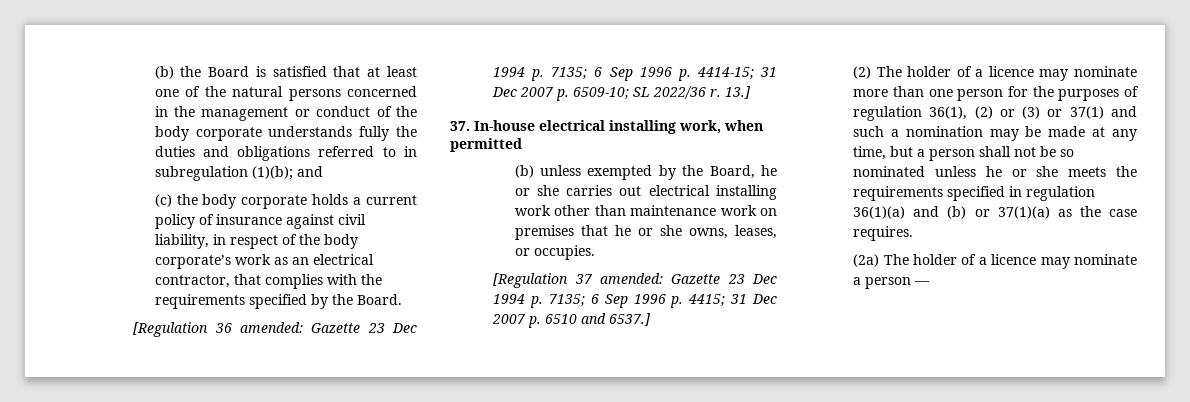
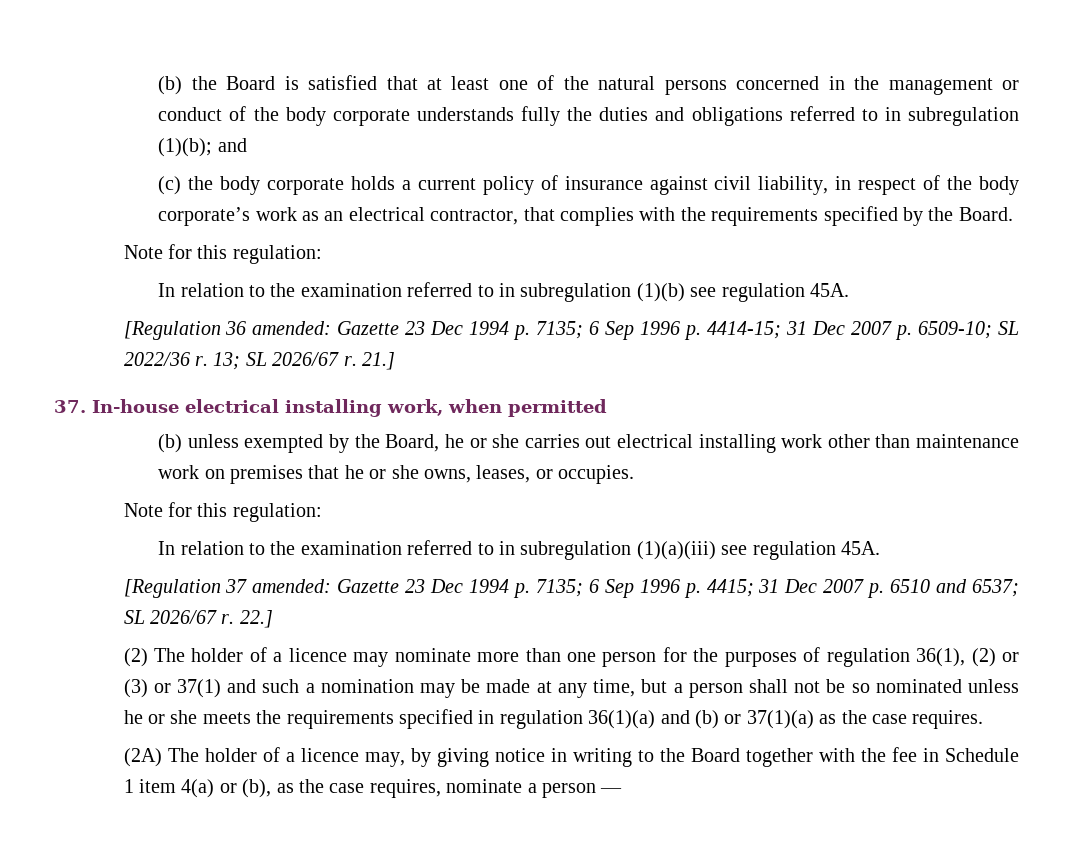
(402, 299) none -> [123,244,322,264] [158,282,850,302] // Note for this regulation: // In relation to the examination referred to in subregulation (1)(b) see regulation 45A.
[725,86,752,99] 13.] -> [213,352,395,370] 13; SL 2026/67 r. 21.]
(595, 252) none -> [123,502,322,522] [158,540,881,560] // Note for this regulation: // In relation to the examination referred to in subregulation (1)(a)(iii) see regulation 45A.
[609,313,652,326] 6537.] -> [972,579,1020,597] [123,610,273,628] 6537; SL 2026/67 r. 22.]
[853,254,1070,269] (2a) The holder of a licence may -> [123,747,1020,767] [123,779,441,798] (2A) The holder of a licence may, by giving notice in writing to the Board together with the fee in Schedule 1 item 4(a) or (b), as the case requires,

